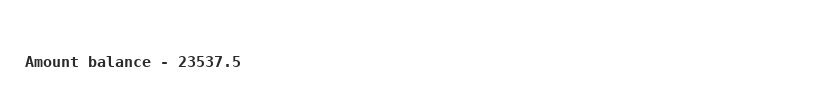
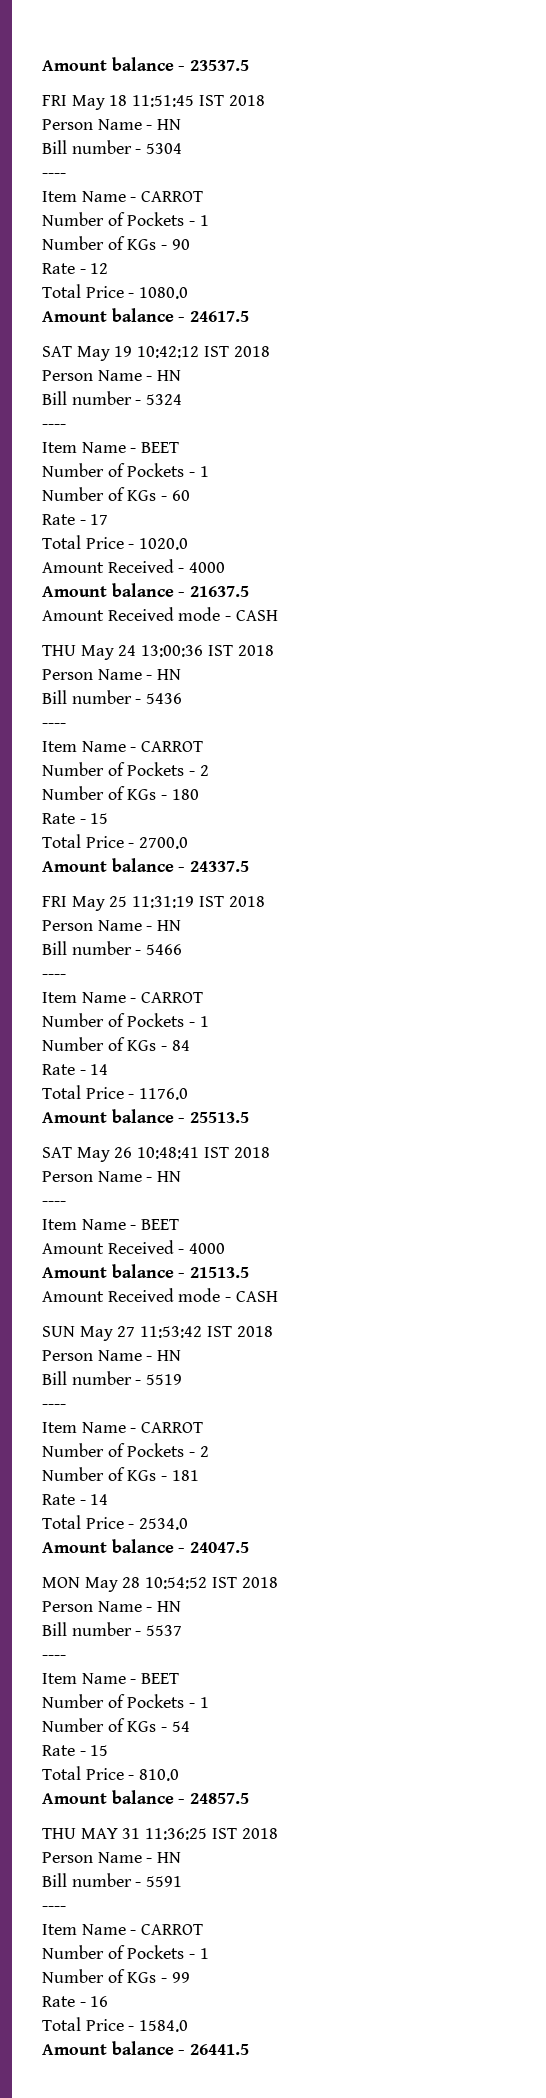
(241, 61) none -> [42,95,265,110] [42,119,182,130] [42,140,183,154] [42,173,66,178] [42,191,204,202] [42,212,209,226] [42,236,190,250] [42,263,109,274] [42,284,189,299] [42,308,250,322] [42,346,270,361] [42,370,182,381] [42,391,183,405] [42,424,66,429] [42,442,180,453] [42,463,209,477] [42,487,190,501] [42,514,109,525] [42,535,189,550] [42,559,226,573] [42,583,250,597] [42,607,278,621] [42,645,274,660] [42,669,182,680] [42,690,183,704] [42,723,66,728] [42,741,204,752] [42,762,209,776] [42,786,199,800] [42,813,109,824] [42,834,189,849] [42,858,250,872] [42,896,265,911] [42,920,182,931] [42,941,183,955] [42,974,66,979] [42,992,204,1003] [42,1013,209,1027] [42,1037,190,1051] [42,1064,109,1075] [42,1085,189,1100] [42,1109,250,1123] [42,1147,270,1162] [42,1171,182,1182] [42,1201,66,1206] [42,1219,180,1230] [42,1240,226,1254] [42,1264,250,1278] [42,1288,278,1302] [42,1326,273,1341] [42,1350,182,1361] [42,1371,183,1385] [42,1404,66,1409] [42,1422,204,1433] [42,1443,209,1457] [42,1467,199,1481] [42,1494,109,1505] [42,1515,189,1530] [42,1539,250,1553] [42,1577,278,1592] [42,1601,182,1612] [42,1622,183,1636] [42,1655,66,1660] [42,1673,180,1684] [42,1694,209,1708] [42,1718,190,1732] [42,1745,109,1756] [42,1766,180,1781] [42,1790,250,1804] [42,1828,278,1840] [42,1852,182,1863] [42,1873,183,1887] [42,1906,66,1911] [42,1924,204,1935] [42,1945,209,1959] [42,1969,190,1983] [42,1996,109,2007] [42,2017,189,2032] [42,2041,250,2055] // FRI May 18 11:51:45 IST 2018 // Person Name - HN // Bill number - 5304 // ---- // Item Name - CARROT // Number of Pockets - 1 // Number of KGs - 90 // Rate - 12 // Total Price - 1080.0 // Amount balance - 24617.5 // SAT May 19 10:42:12 IST 2018 // Person Name - HN // Bill number - 5324 // ---- // Item Name - BEET // Number of Pockets - 1 // Number of KGs - 60 // Rate - 17 // Total Price - 1020.0 // Amount Received - 4000 // Amount balance - 21637.5 // Amount Received mode - CASH // THU May 24 13:00:36 IST 2018 // Person Name - HN // Bill number - 5436 // ---- // Item Name - CARROT // Number of Pockets - 2 // Number of KGs - 180 // Rate - 15 // Total Price - 2700.0 // Amount balance - 24337.5 // FRI May 25 11:31:19 IST 2018 // Person Name - HN // Bill number - 5466 // ---- // Item Name - CARROT // Number of Pockets - 1 // Number of KGs - 84 // Rate - 14 // Total Price - 1176.0 // Amount balance - 25513.5 // SAT May 26 10:48:41 IST 2018 // Person Name - HN // ---- // Item Name - BEET // Amount Received - 4000 // Amount balance - 21513.5 // Amount Received mode - CASH // SUN May 27 11:53:42 IST 2018 // Person Name - HN // Bill number - 5519 // ---- // Item Name - CARROT // Number of Pockets - 2 // Number of KGs - 181 // Rate - 14 // Total Price - 2534.0 // Amount balance - 24047.5 // MON May 28 10:54:52 IST 2018 // Person Name - HN // Bill number - 5537 // ---- // Item Name - BEET // Number of Pockets - 1 // Number of KGs - 54 // Rate - 15 // Total Price - 810.0 // Amount balance - 24857.5 // THU MAY 31 11:36:25 IST 2018 // Person Name - HN // Bill number - 5591 // ---- // Item Name - CARROT // Number of Pockets - 1 // Number of KGs - 99 // Rate - 16 // Total Price - 1584.0 // Amount balance - 26441.5

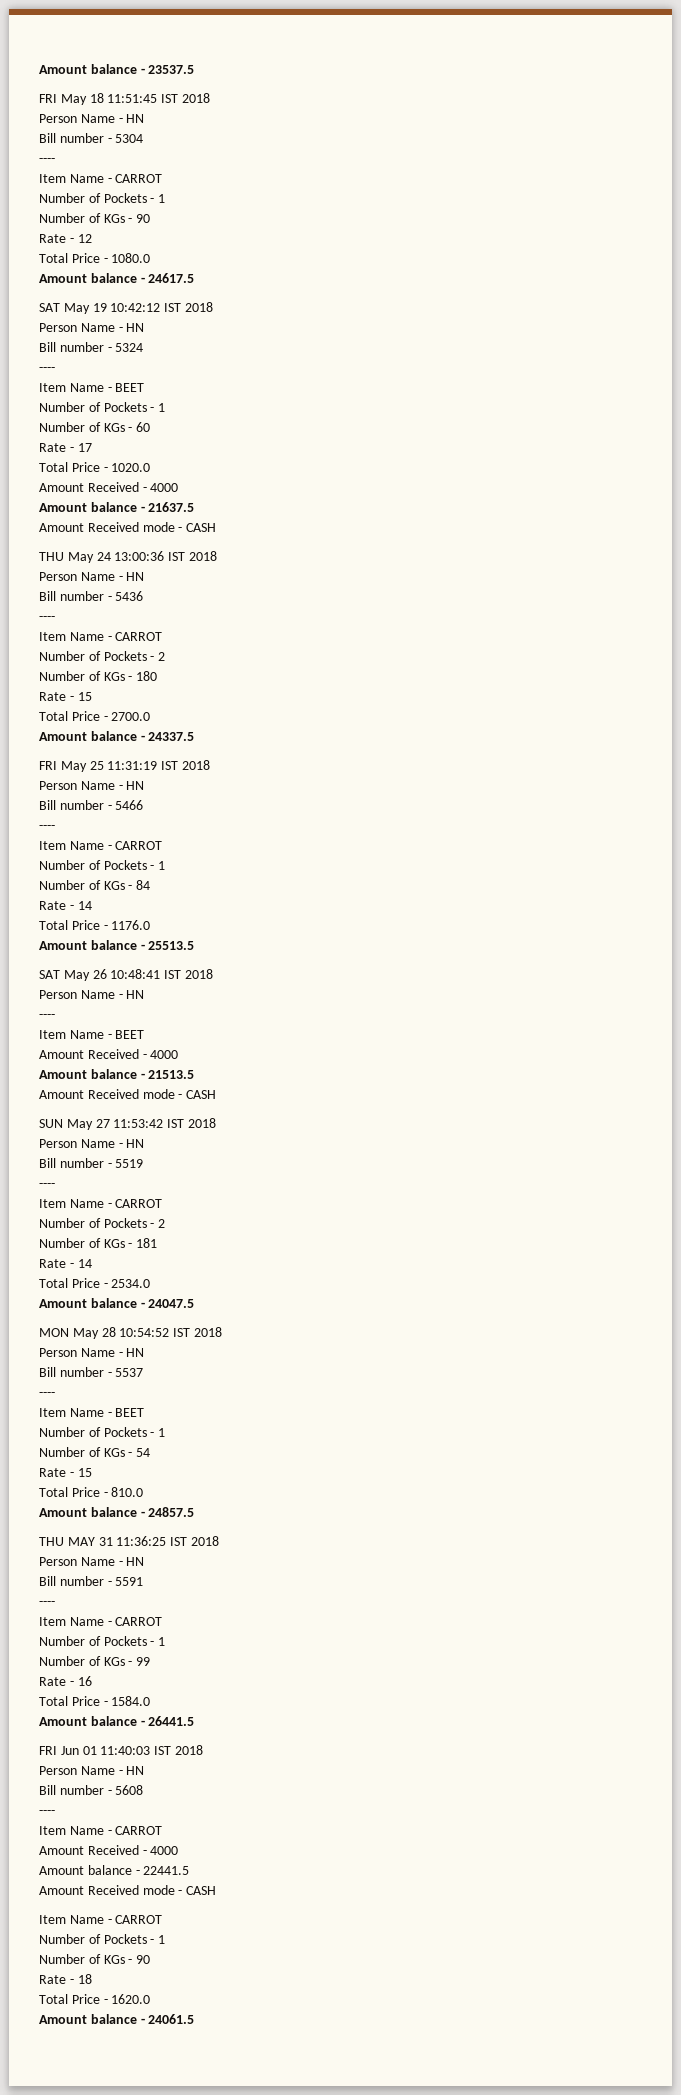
(250, 2049) none -> [39,1745,203,1755] [39,1766,145,1775] [39,1785,144,1795] [39,1810,55,1815] [39,1826,163,1835] [39,1845,179,1855] [39,1865,190,1875] [39,1885,217,1895] [39,1915,163,1924] [39,1934,166,1944] [39,1954,151,1964] [39,1974,92,1984] [39,1994,151,2004] [39,2014,195,2024] // FRI Jun 01 11:40:03 IST 2018 // Person Name - HN // Bill number - 5608 // ---- // Item Name - CARROT // Amount Received - 4000 // Amount balance - 22441.5 // Amount Received mode - CASH // Item Name - CARROT // Number of Pockets - 1 // Number of KGs - 90 // Rate - 18 // Total Price - 1620.0 // Amount balance - 24061.5

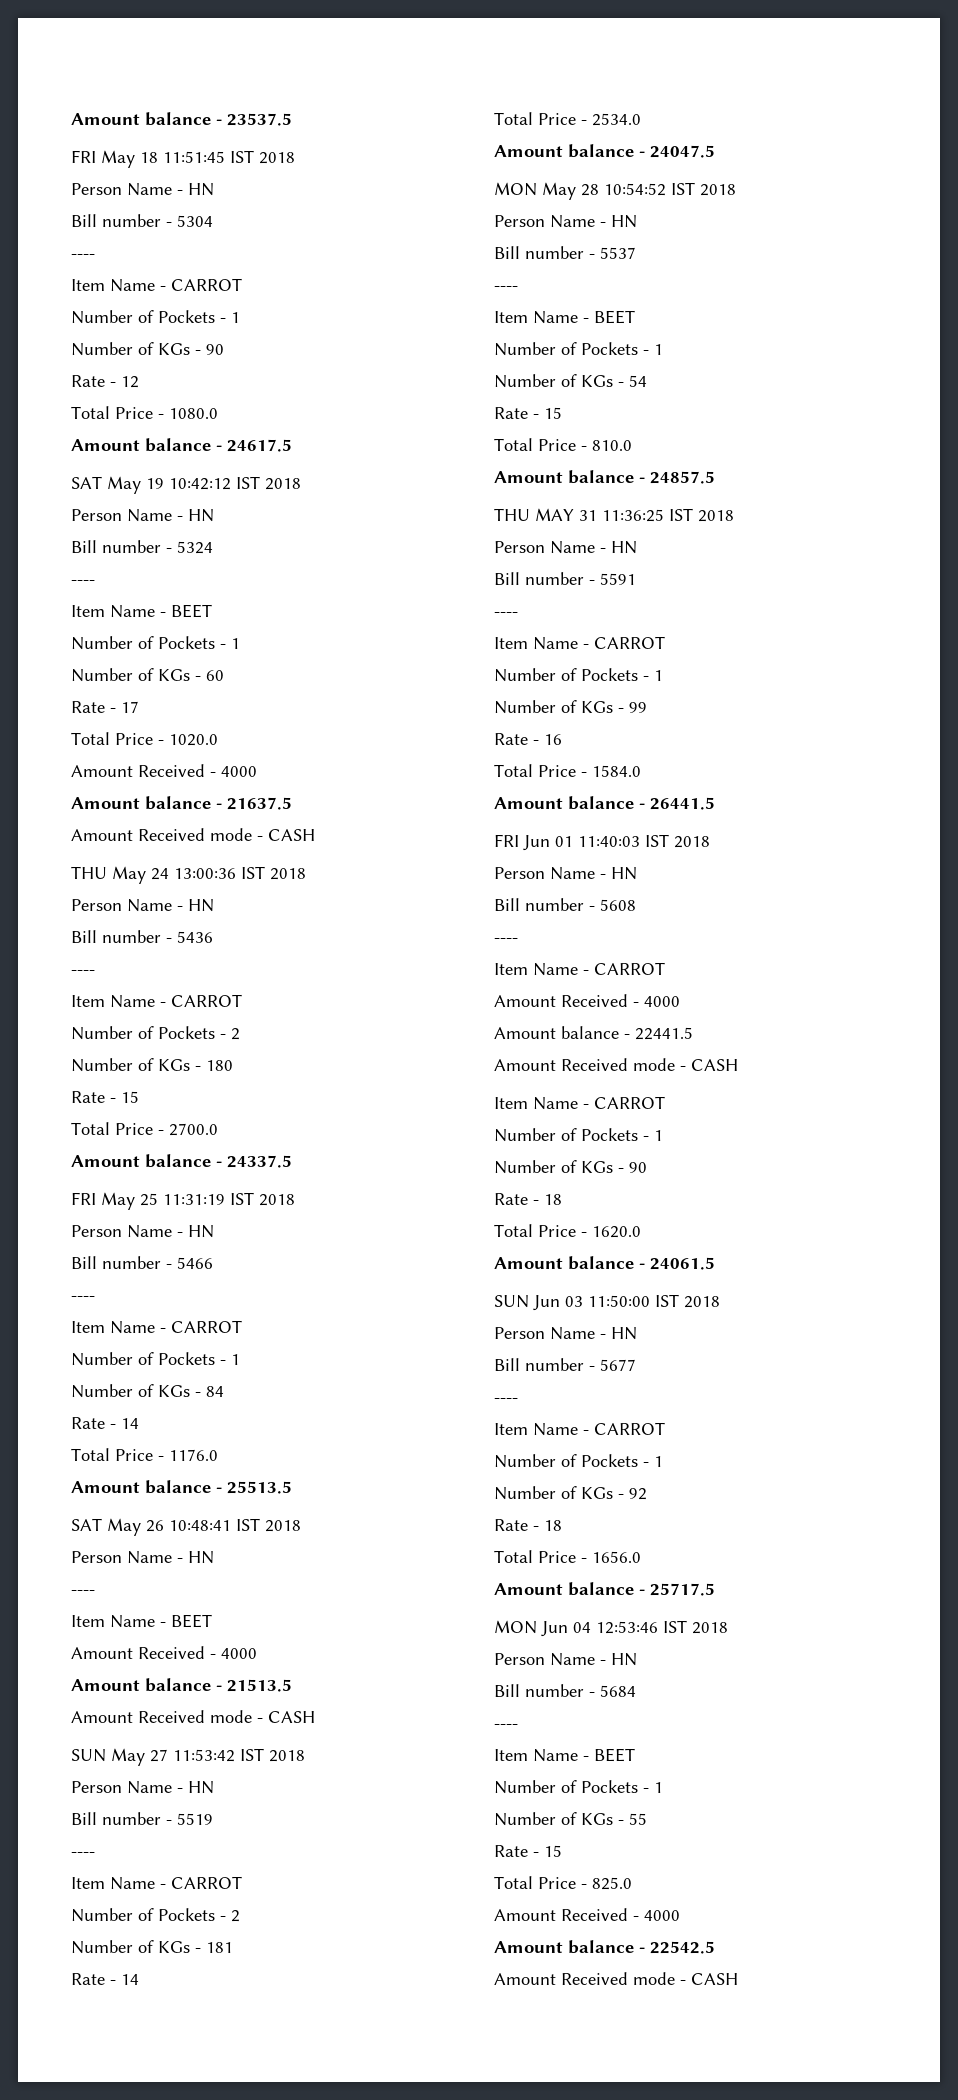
(195, 2019) none -> [494,1294,720,1311] [494,1327,637,1340] [494,1358,636,1371] [494,1398,518,1403] [494,1422,665,1436] [494,1454,663,1468] [494,1486,647,1500] [494,1519,562,1531] [494,1550,641,1563] [494,1582,715,1596] [494,1620,728,1637] [494,1653,637,1666] [494,1684,636,1697] [494,1724,518,1729] [494,1748,635,1762] [494,1780,663,1794] [494,1812,647,1826] [494,1845,562,1857] [494,1876,632,1890] [494,1908,680,1921] [494,1940,715,1954] [494,1972,738,1985] // SUN Jun 03 11:50:00 IST 2018 // Person Name - HN // Bill number - 5677 // ---- // Item Name - CARROT // Number of Pockets - 1 // Number of KGs - 92 // Rate - 18 // Total Price - 1656.0 // Amount balance - 25717.5 // MON Jun 04 12:53:46 IST 2018 // Person Name - HN // Bill number - 5684 // ---- // Item Name - BEET // Number of Pockets - 1 // Number of KGs - 55 // Rate - 15 // Total Price - 825.0 // Amount Received - 4000 // Amount balance - 22542.5 // Amount Received mode - CASH

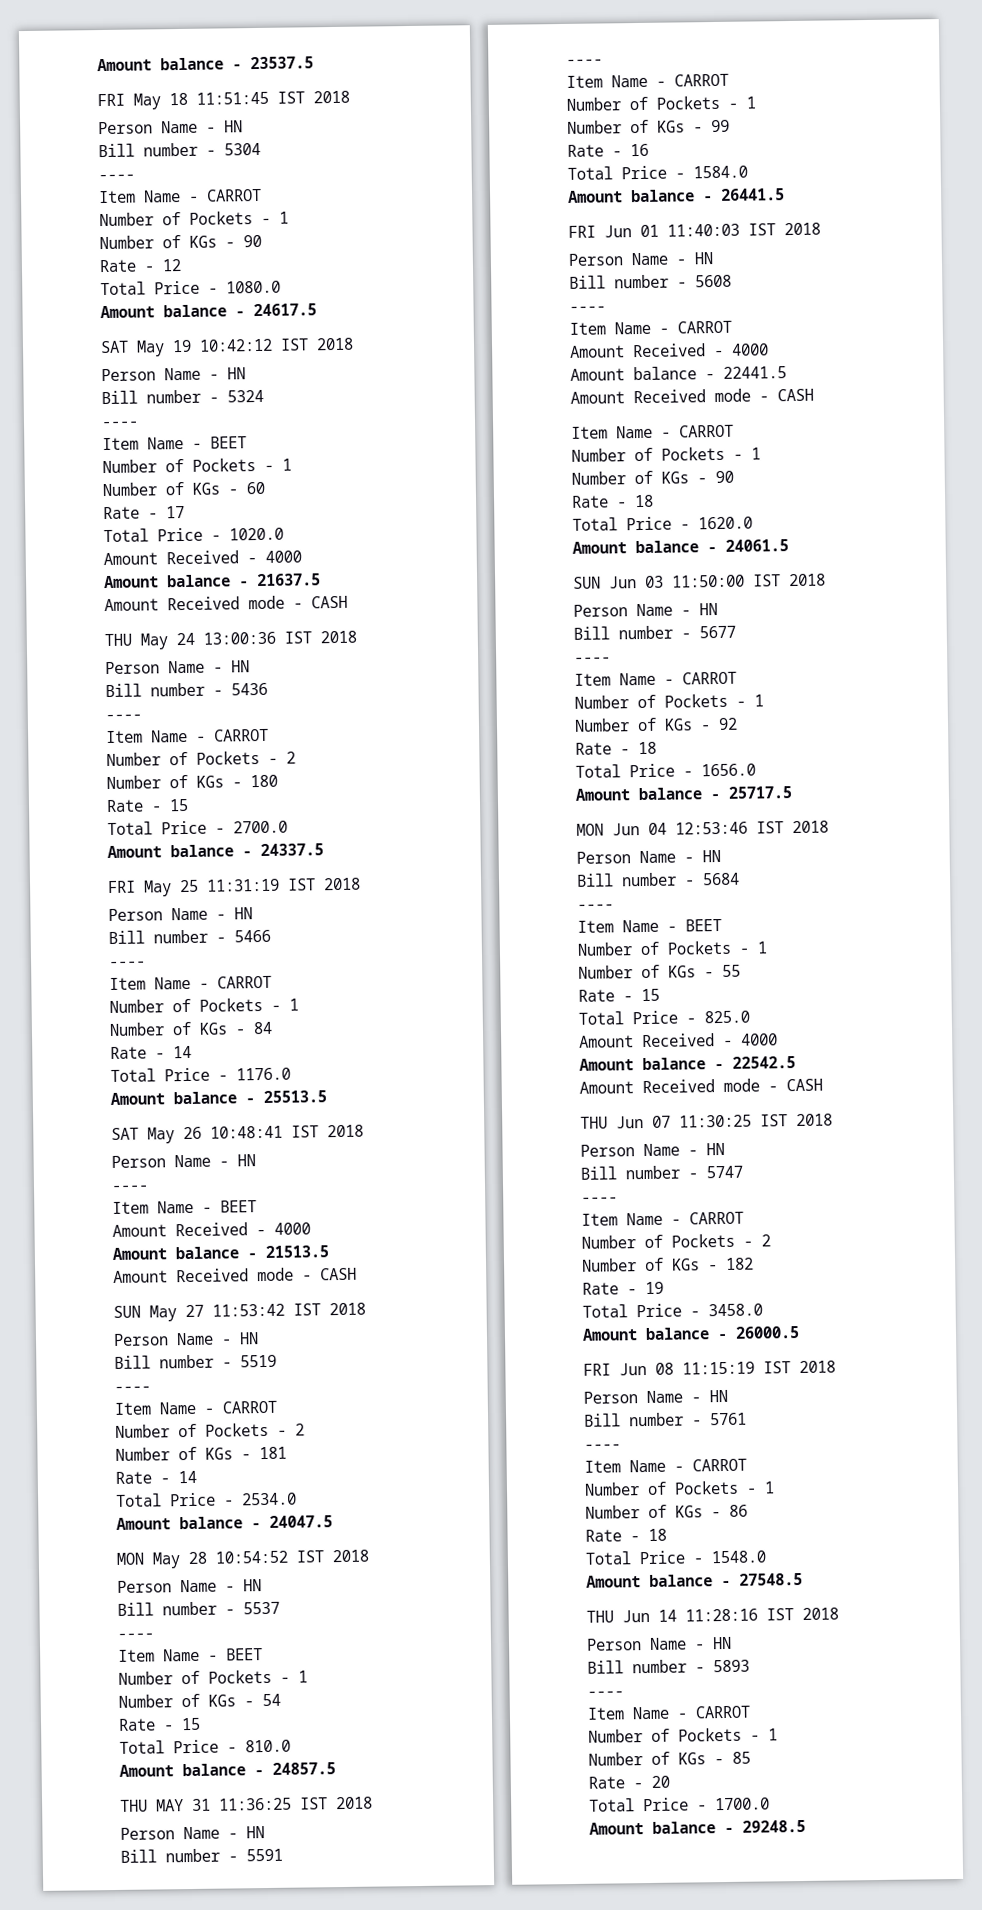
(738, 1979) none -> [580,1113,833,1129] [580,1142,725,1157] [580,1165,743,1180] [581,1197,618,1203] [581,1211,744,1226] [581,1233,771,1249] [581,1257,754,1272] [582,1281,664,1295] [582,1303,763,1318] [582,1326,800,1341] [583,1360,836,1376] [583,1389,728,1404] [584,1412,747,1427] [584,1444,621,1450] [584,1458,747,1473] [584,1480,775,1496] [585,1504,748,1519] [585,1528,667,1542] [585,1550,766,1565] [586,1572,803,1588] [586,1607,839,1623] [586,1636,732,1651] [587,1659,750,1674] [587,1691,624,1697] [587,1705,751,1720] [588,1727,778,1743] [588,1751,751,1766] [588,1775,670,1789] [589,1797,770,1812] [589,1819,806,1835] // THU Jun 07 11:30:25 IST 2018 // Person Name - HN // Bill number - 5747 // ---- // Item Name - CARROT // Number of Pockets - 2 // Number of KGs - 182 // Rate - 19 // Total Price - 3458.0 // Amount balance - 26000.5 // FRI Jun 08 11:15:19 IST 2018 // Person Name - HN // Bill number - 5761 // ---- // Item Name - CARROT // Number of Pockets - 1 // Number of KGs - 86 // Rate - 18 // Total Price - 1548.0 // Amount balance - 27548.5 // THU Jun 14 11:28:16 IST 2018 // Person Name - HN // Bill number - 5893 // ---- // Item Name - CARROT // Number of Pockets - 1 // Number of KGs - 85 // Rate - 20 // Total Price - 1700.0 // Amount balance - 29248.5

